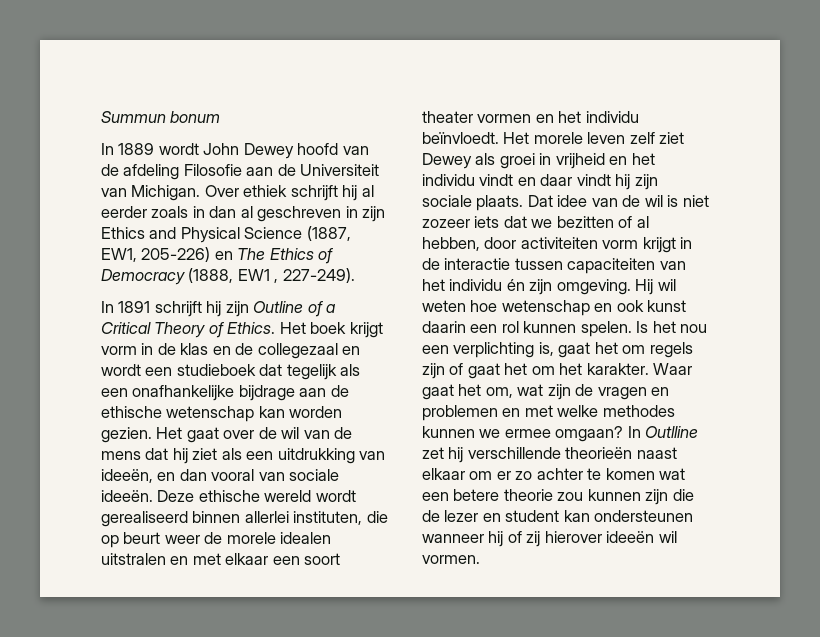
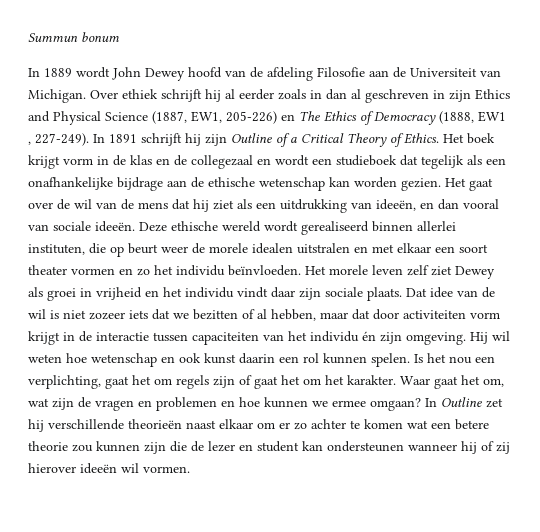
(355, 275) // -> (89, 139) none
[558,111,639,123] [422,132,499,144] het individu beïnvloedt. -> [137,265,301,276] zo het individu beïnvloeden.
[517,174,631,190] en daar vindt hij -> [271,287,295,298] daar
(480, 244) none -> [320,309,370,320] maar dat
[453,342,554,358] verplichting is, -> [28,375,101,389] verplichting,
[524,405,675,417] met welke methodes -> [239,397,260,407] hoe
[645,426,699,438] Outlline -> [441,397,482,407] Outline

